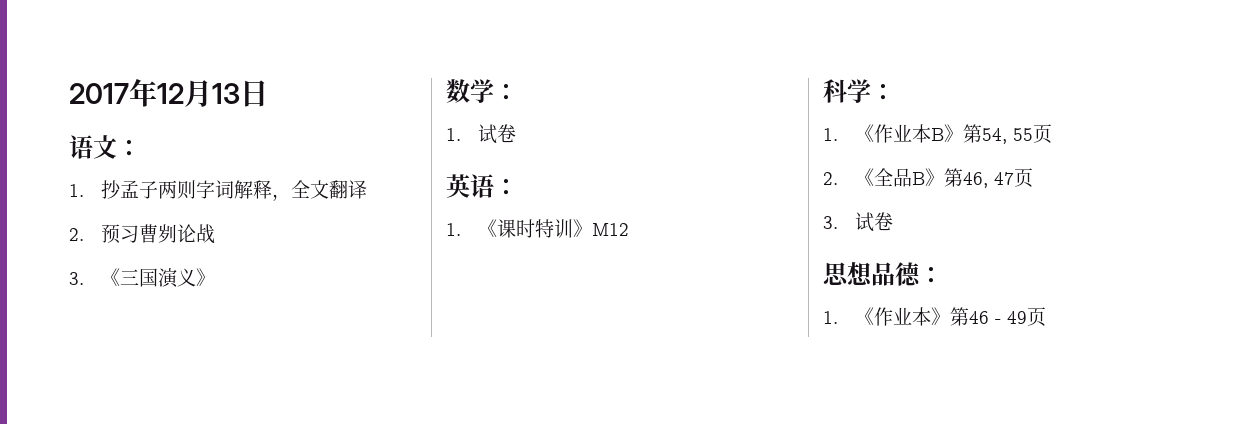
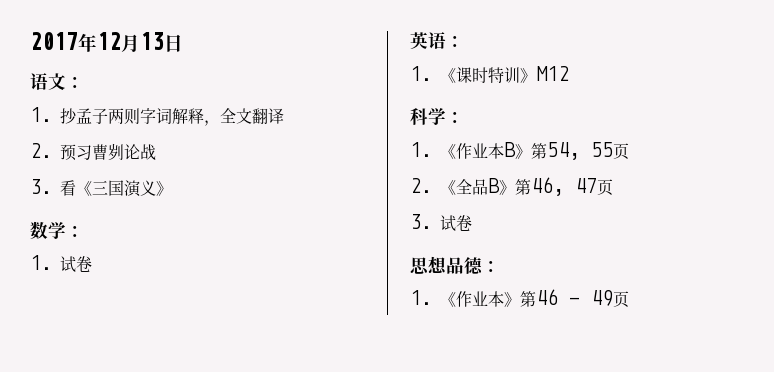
(84, 278) none -> [60,180,77,196] 看

